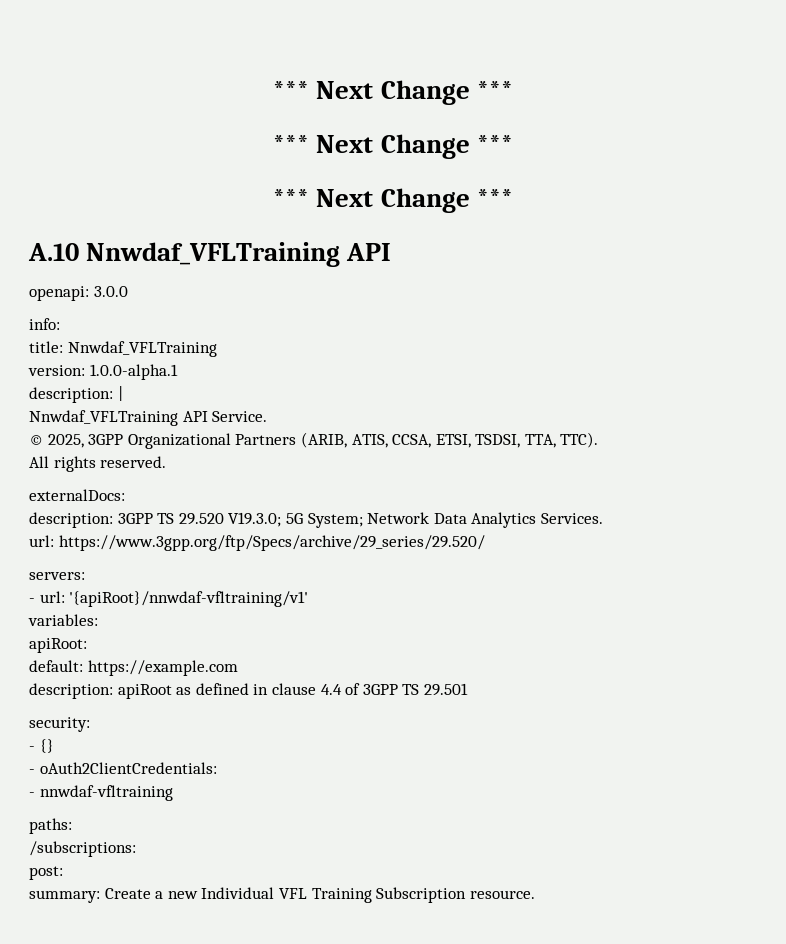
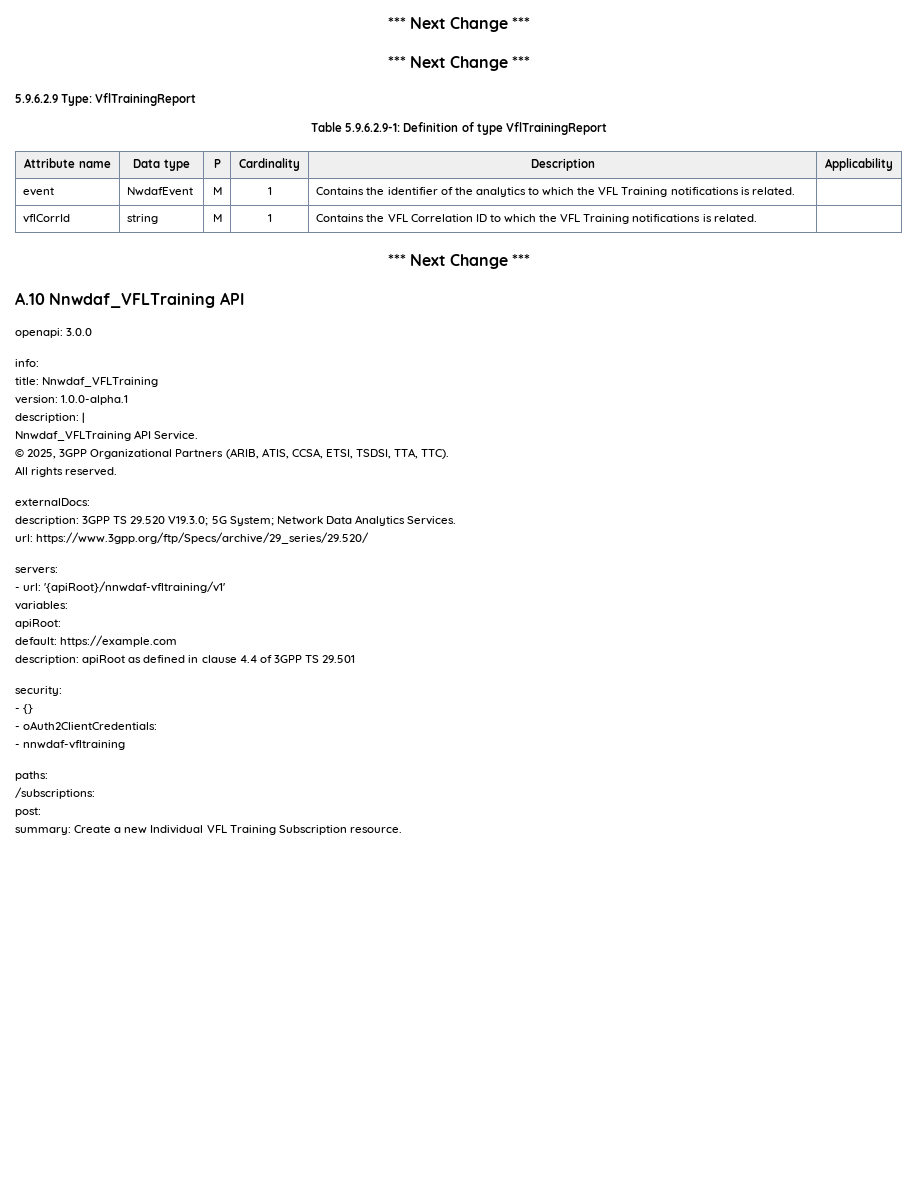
[273,80,513,105] [273,134,513,159] *** Next Change *** // *** Next Change *** -> [387,17,531,32] [387,56,531,71] [15,93,197,106] [311,122,607,135] [24,158,111,168] [133,159,190,171] [213,159,221,168] [239,158,300,171] [530,158,595,171] [825,158,893,171] [23,187,55,196] [127,187,194,196] [212,187,222,195] [267,187,272,195] [316,187,795,197] [23,214,71,223] [127,214,159,224] [212,214,222,222] [267,214,272,222] [316,214,757,224] *** Next Change *** // *** Next Change *** // 5.9.6.2.9 Type: VflTrainingReport // Table 5.9.6.2.9-1: Definition of type VflTrainingReport // Attribute name | Data type | P | Cardinality | Description | Applicability // event | NwdafEvent | M | 1 | Contains the identifier of the analytics to which the VFL Training notifications is related. | // vflCorrId | string | M | 1 | Contains the VFL Correlation ID to which the VFL Training notifications is related. |

